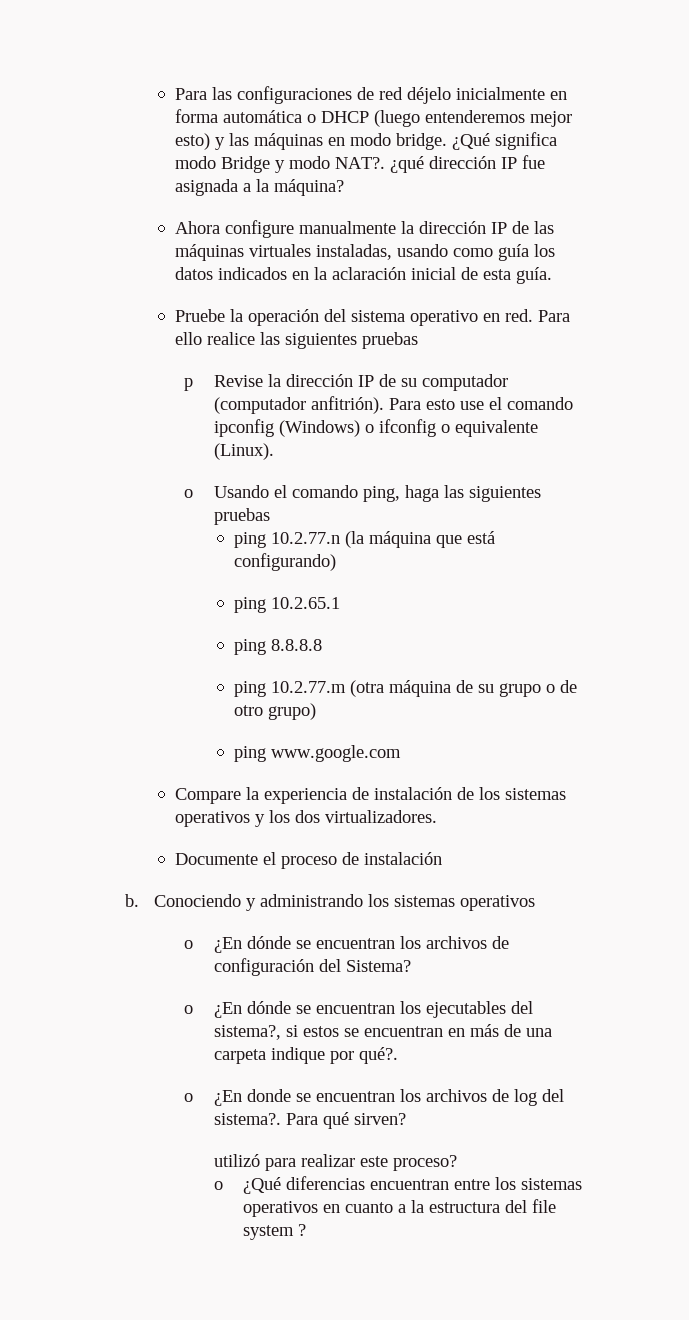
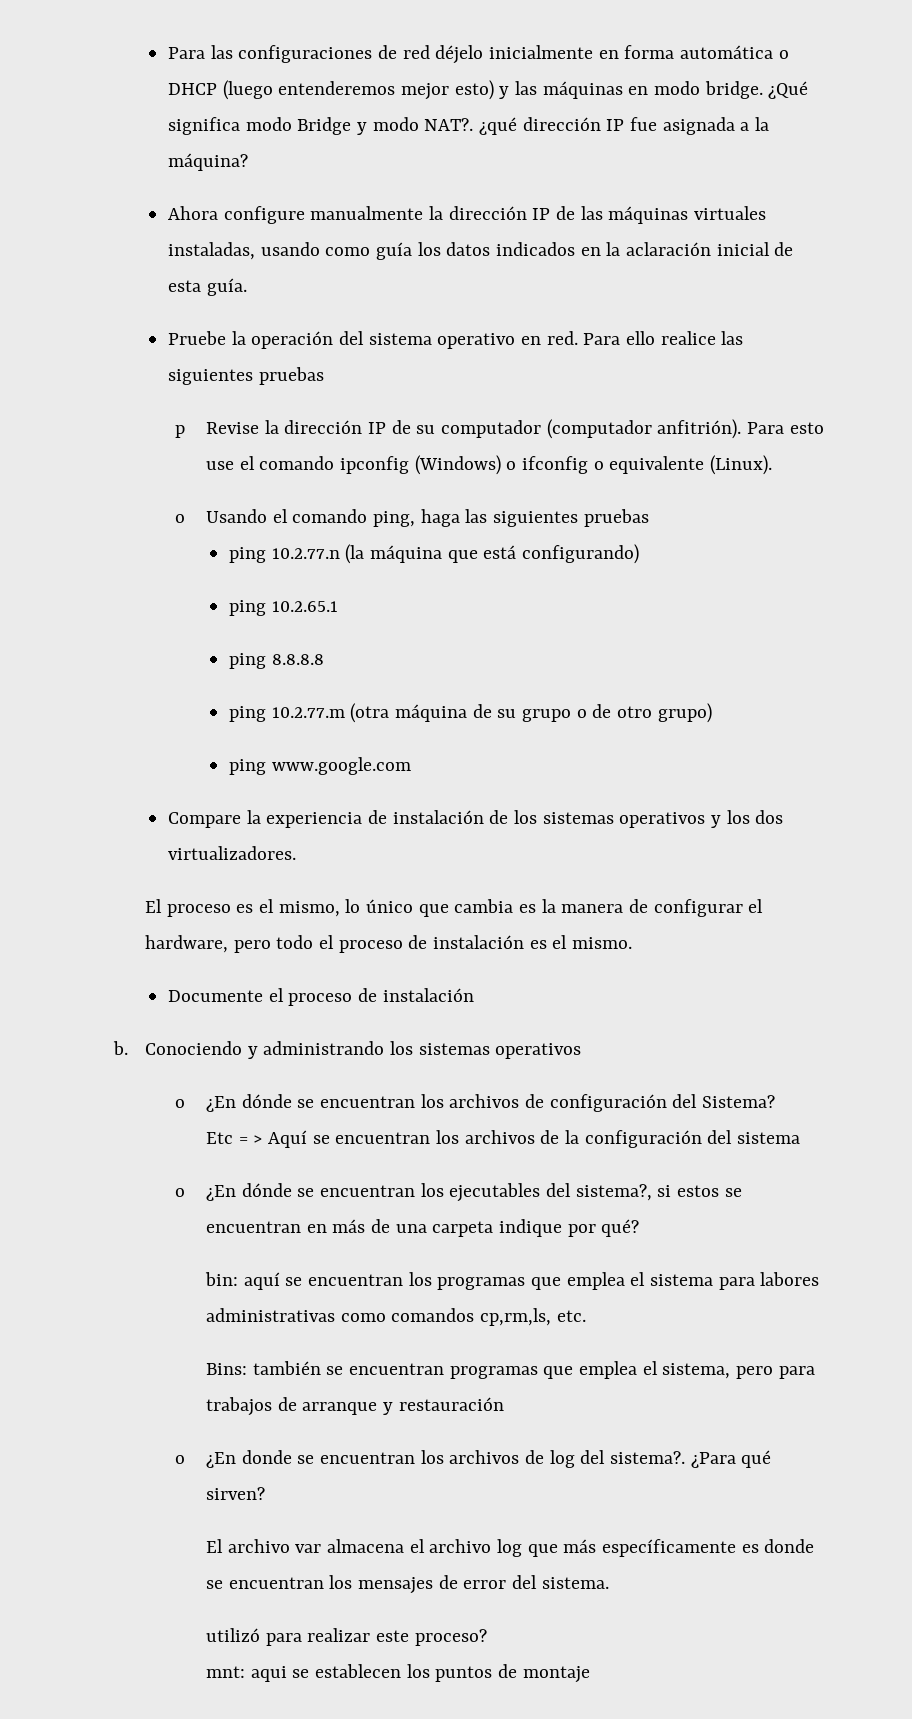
(437, 816) none -> [144,899,764,917] [144,935,632,953] // El proceso es el mismo, lo único que cambia es la manera de configurar el hardware, pero todo el proceso de instalación es el mismo.
(411, 966) none -> [205,1130,800,1148] // Etc = > Aquí se encuentran los archivos de la configuración del sistema
[358,1047,398,1064] qué?. -> [601,1219,640,1237] [204,1272,820,1290] [205,1308,586,1326] [205,1361,815,1379] [205,1397,504,1416] qué? // bin: aquí se encuentran los programas que emplea el sistema para labores administrativas como comandos cp,rm,ls, etc. // Bins: también se encuentran programas que emplea el sistema, pero para trabajos de arranque y restauración
[285,1113,318,1125] Para -> [690,1452,736,1468] ¿Para
(406, 1119) none -> [205,1539,815,1557] [205,1575,609,1594] // El archivo var almacena el archivo log que más específicamente es donde se encuentran los mensajes de error del sistema.
[213,1176,583,1194] [243,1199,557,1217] [243,1224,307,1240] o ¿Qué diferencias encuentran entre los sistemas operativos en cuanto a la estructura del file system ? -> [205,1664,590,1683] mnt: aqui se establecen los puntos de montaje

